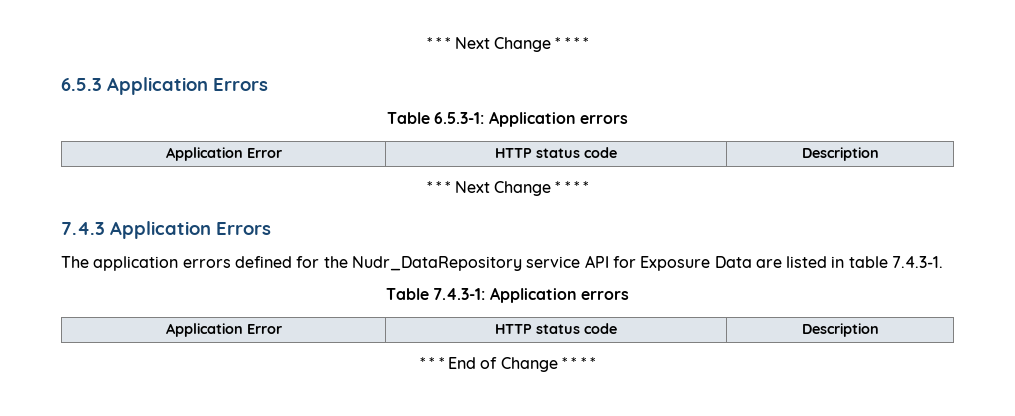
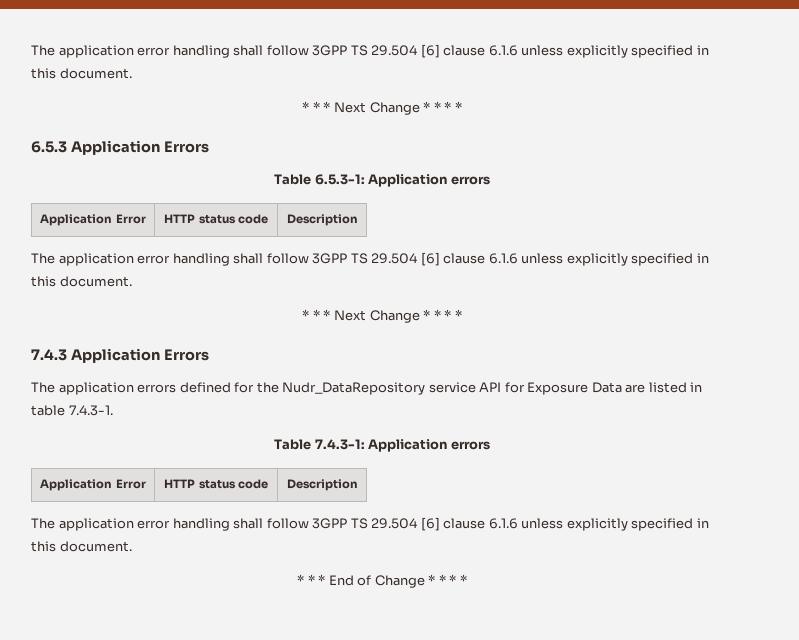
(426, 43) none -> [31,44,709,58] [31,68,132,79] The application error handling shall follow 3GPP TS 29.504 [6] clause 6.1.6 unless explicitly specified in this document. //
(879, 154) none -> [31,252,709,266] [31,276,132,287] // The application error handling shall follow 3GPP TS 29.504 [6] clause 6.1.6 unless explicitly specified in this document.
(879, 330) none -> [31,517,709,531] [31,541,132,552] // The application error handling shall follow 3GPP TS 29.504 [6] clause 6.1.6 unless explicitly specified in this document.

